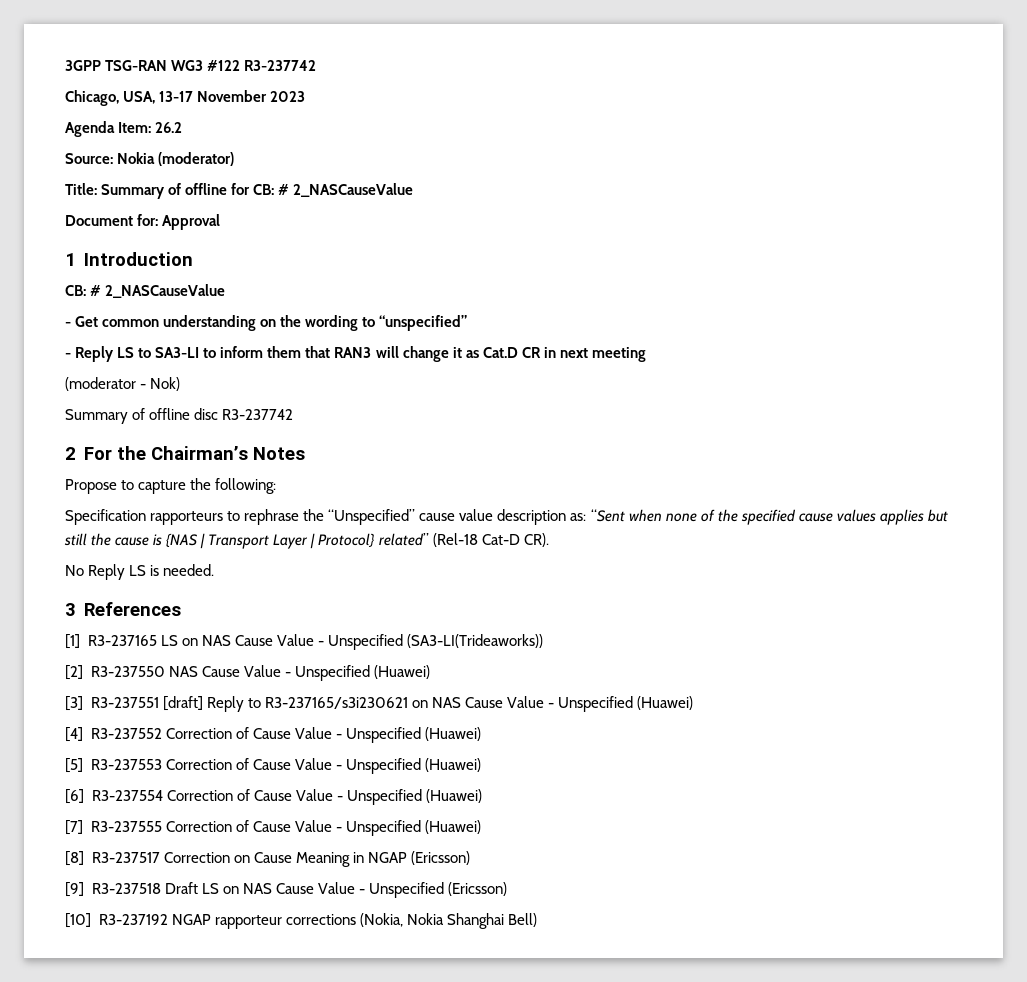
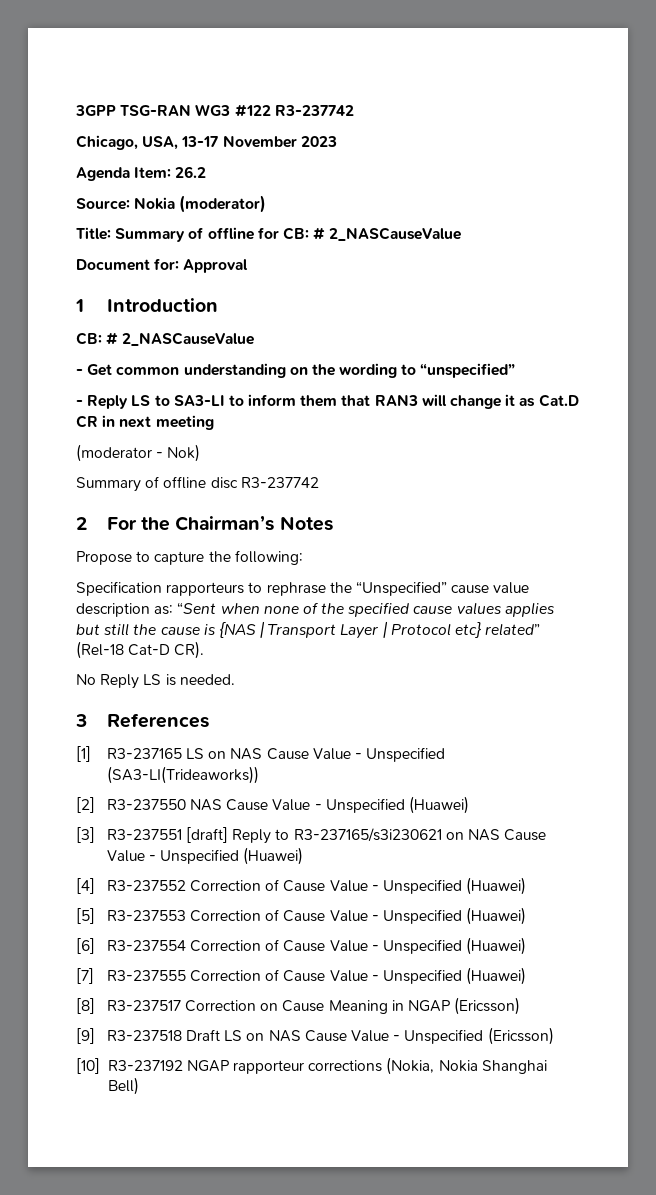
[318,533,375,548] Protocol} -> [390,622,483,638] Protocol etc}

